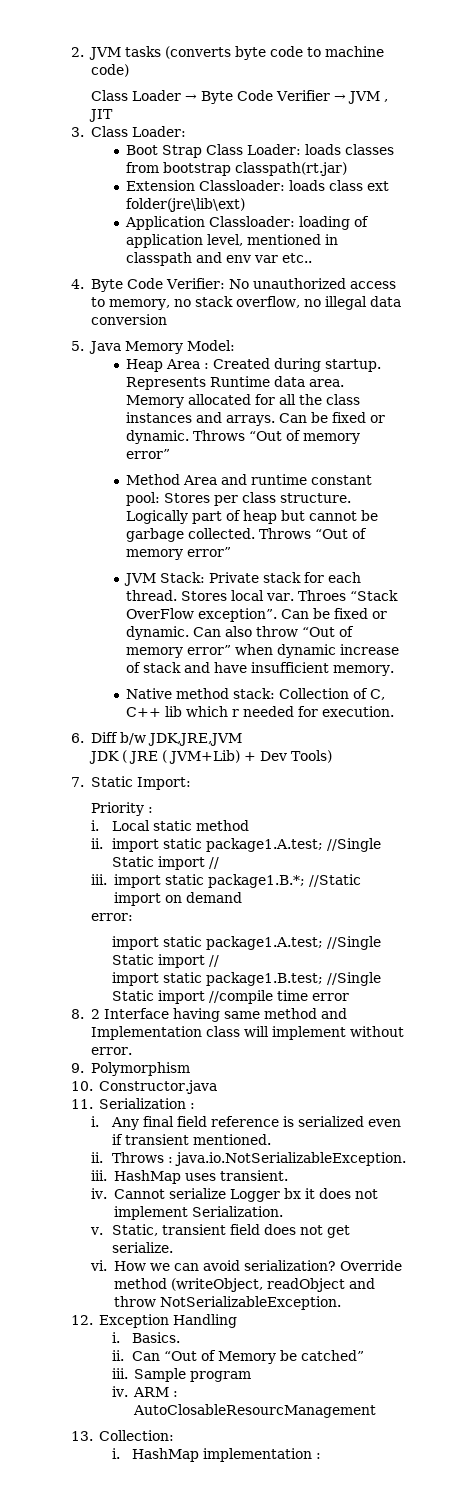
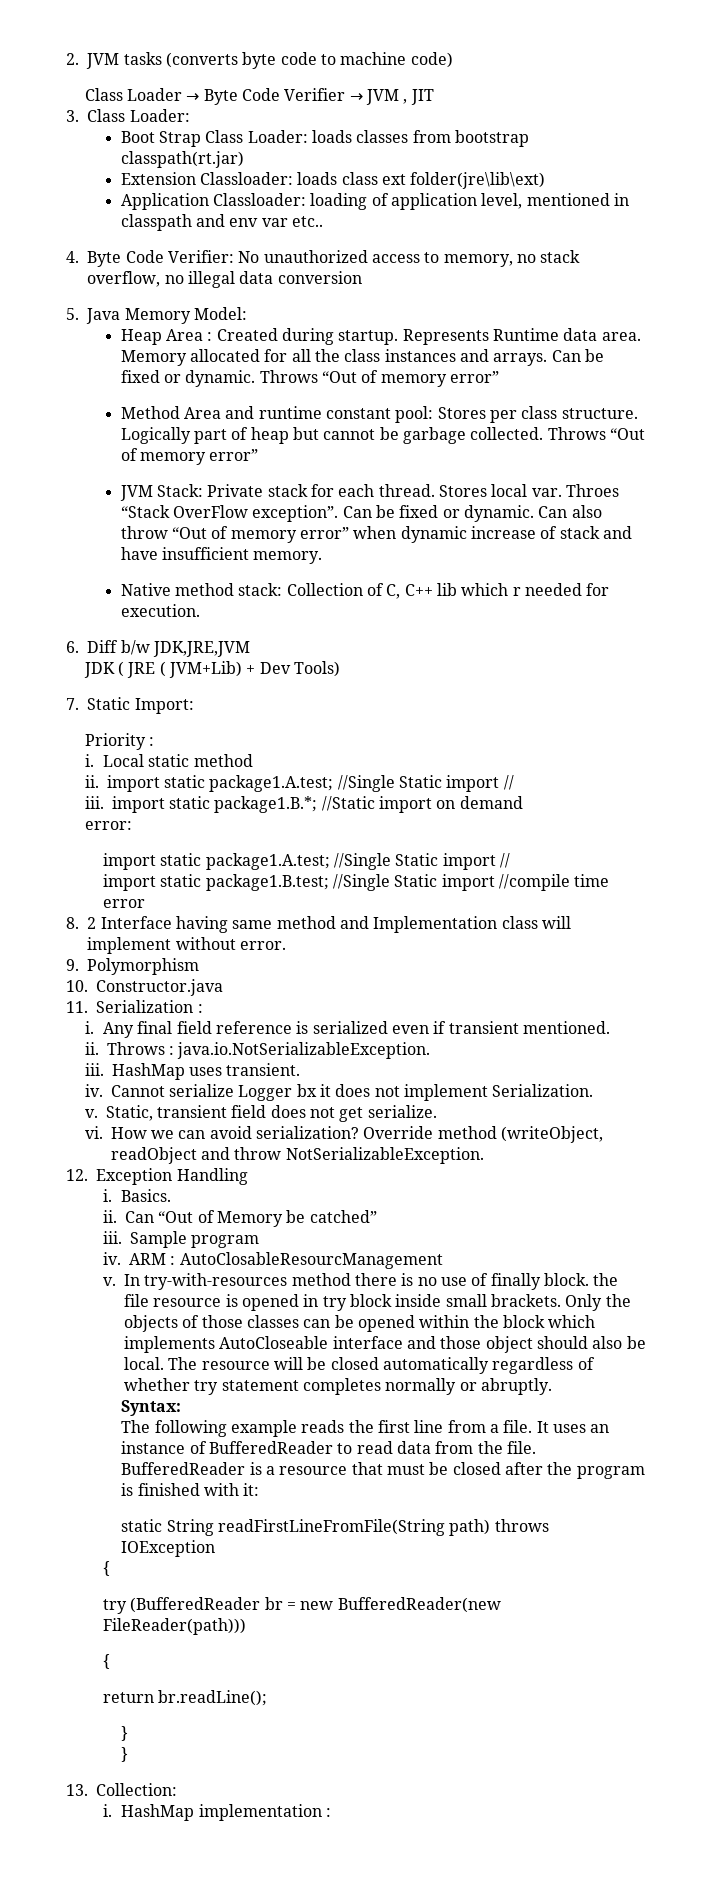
(377, 1411) none -> [103,1273,619,1290] [124,1294,631,1311] [124,1315,596,1332] [124,1336,646,1353] [124,1357,595,1374] [124,1378,553,1395] [121,1400,182,1416] [121,1420,610,1437] [121,1441,537,1454] [121,1462,645,1479] [121,1483,260,1496] [121,1519,549,1536] [121,1540,216,1557] [103,1561,111,1576] [103,1597,501,1614] [103,1618,247,1635] [103,1654,111,1669] [103,1690,268,1706] [121,1726,129,1741] [121,1747,129,1762] // v. In try-with-resources method there is no use of finally block. the file resource is opened in try block inside small brackets. Only the objects of those classes can be opened within the block which implements AutoCloseable interface and those object should also be local. The resource will be closed automatically regardless of whether try statement completes normally or abruptly. // Syntax: // The following example reads the first line from a file. It uses an instance of BufferedReader to read data from the file. BufferedReader is a resource that must be closed after the program is finished with it: // static String readFirstLineFromFile(String path) throws IOException // { // try (BufferedReader br = new BufferedReader(new FileReader(path))) // { // return br.readLine(); // } // }

